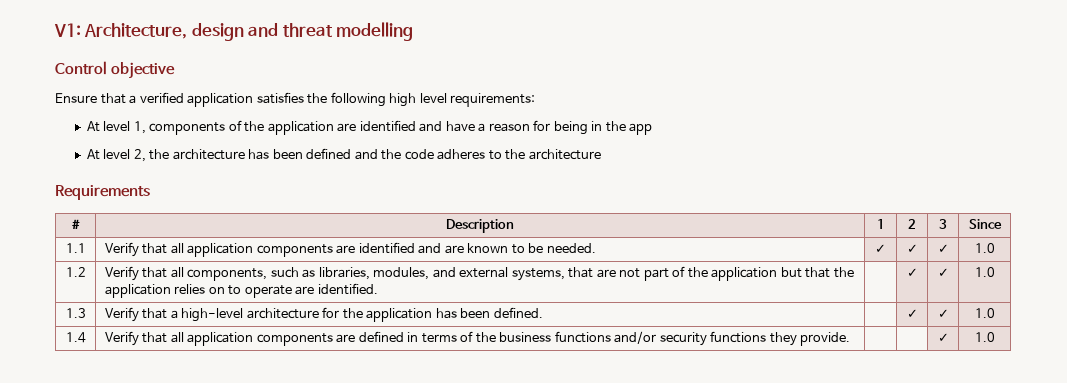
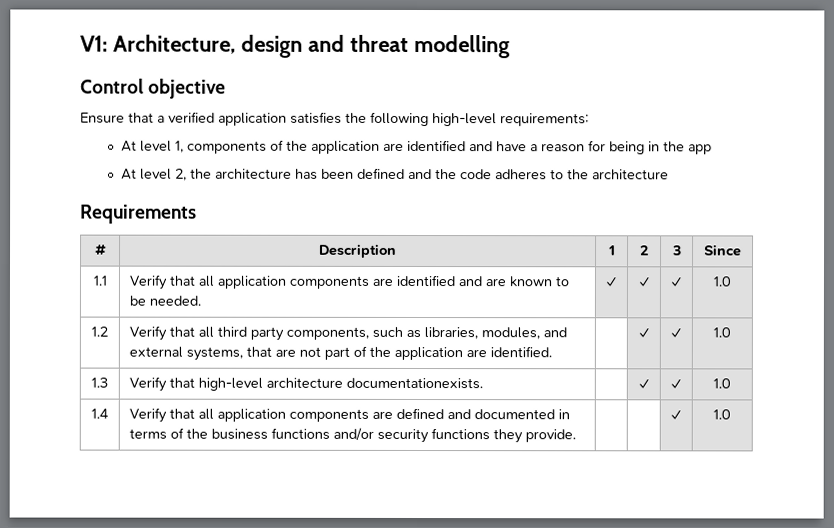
[389,93,447,107] high level -> [432,113,497,127] high-level
(184, 272) none -> [217,326,285,341] third party
[780,267,854,278] [104,284,292,298] but that the application relies on to operate -> (464, 353) none
[170,310,178,319] a -> (196, 382) none
[322,307,543,322] for the application has been defined. -> [346,377,484,390] documentationexists.
(404, 336) none -> [447,409,556,420] and documented

